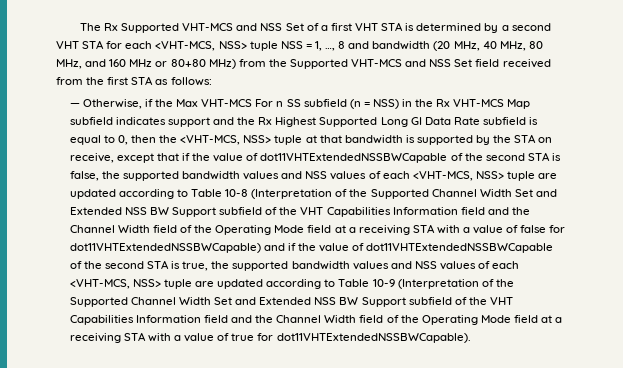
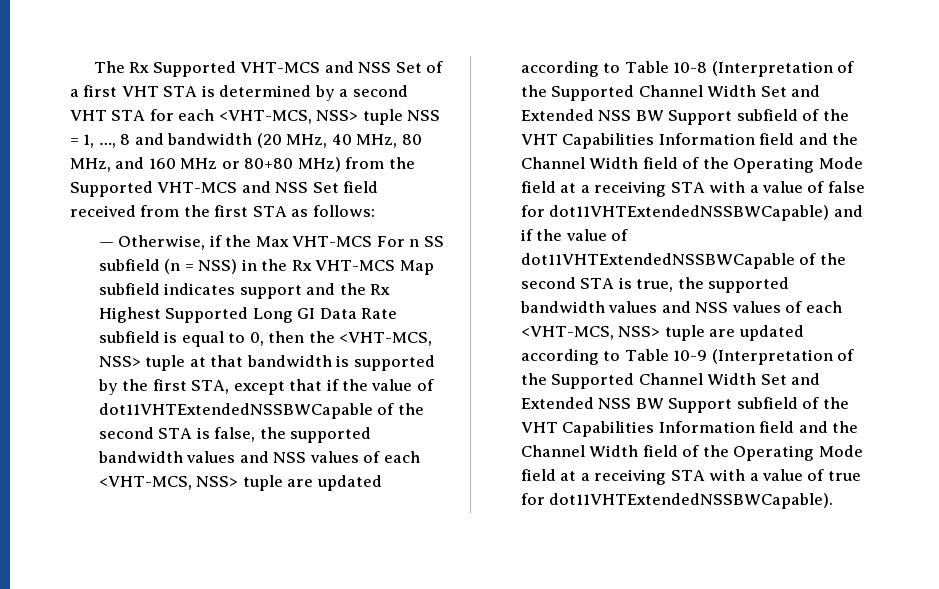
[514,134,553,143] [69,153,114,163] STA on receive, -> [152,379,230,394] first STA,

